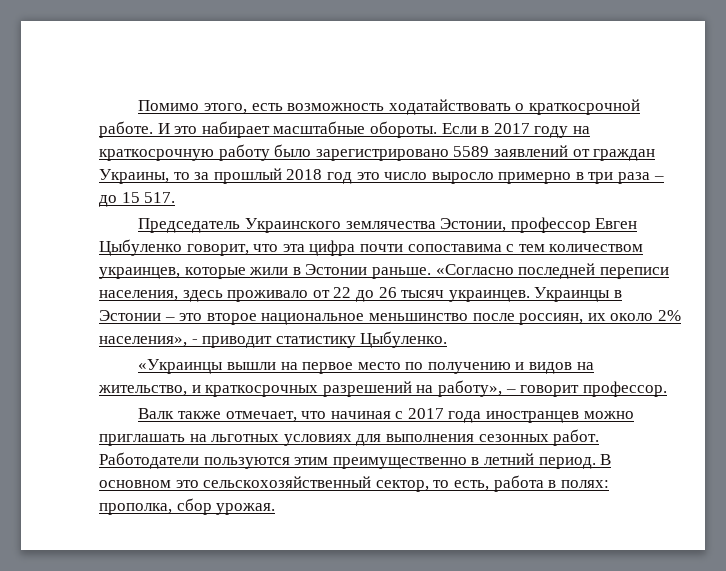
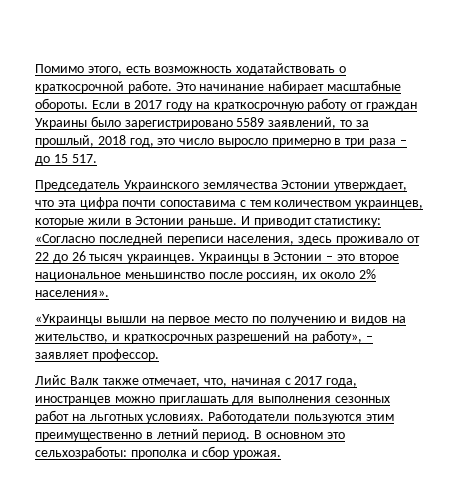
[157,123,198,134] И это -> [175,82,265,91] Это начинание
[274,144,656,161] [99,168,352,184] было зарегистрировано 5589 заявлений от граждан Украины, то за прошлый 2018 год -> [350,102,418,111] [35,116,369,129] [35,135,154,147] от граждан Украины было зарегистрировано 5589 заявлений, то за прошлый, 2018 год,
[440,217,638,233] [99,239,249,256] Эстонии, профессор Евген Цыбуленко говорит, -> [281,180,408,191] Эстонии утверждает,
(431, 273) none -> [240,216,382,227] И приводит статистику:
[99,331,448,348] населения», - приводит статистику Цыбуленко. -> [35,290,109,297] населения».
[520,385,580,397] говорит -> [35,352,89,359] заявляет
(667, 389) none -> [35,375,66,385] Лийс
[301,411,327,419] что -> [204,378,228,387] что,
[448,411,482,423] года -> [326,378,358,387] года,
[189,429,600,446] на льготных условиях для выполнения сезонных работ. -> [232,396,390,405] [35,410,205,423] для выполнения сезонных работ на льготных условиях.
[203,475,609,492] [99,503,172,515] сельскохозяйственный сектор, то есть, работа в полях: прополка, -> [35,446,199,459] сельхозработы: прополка и

